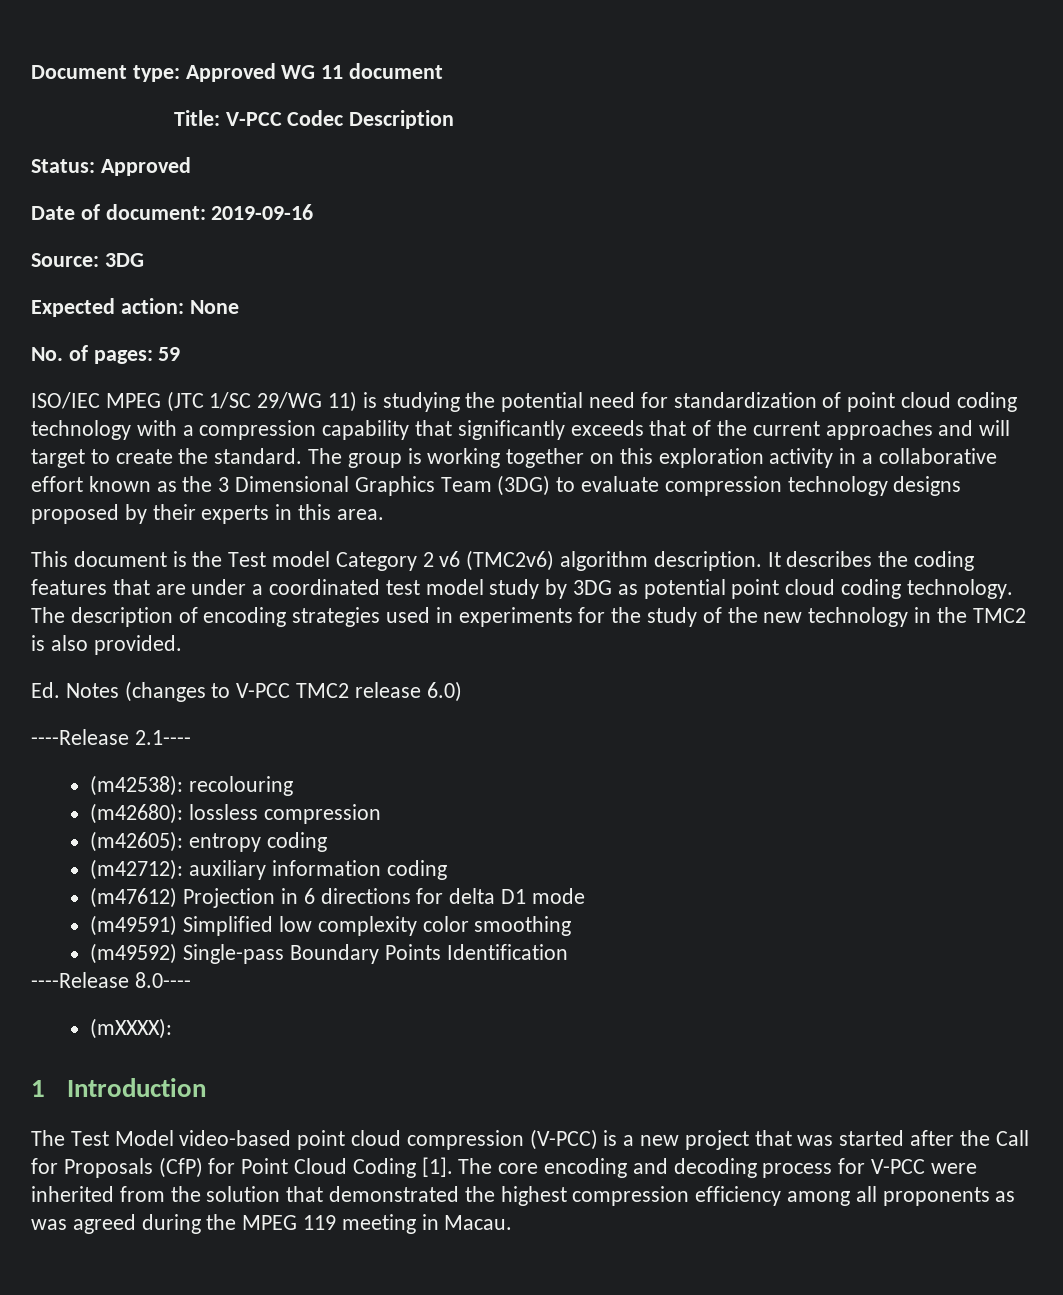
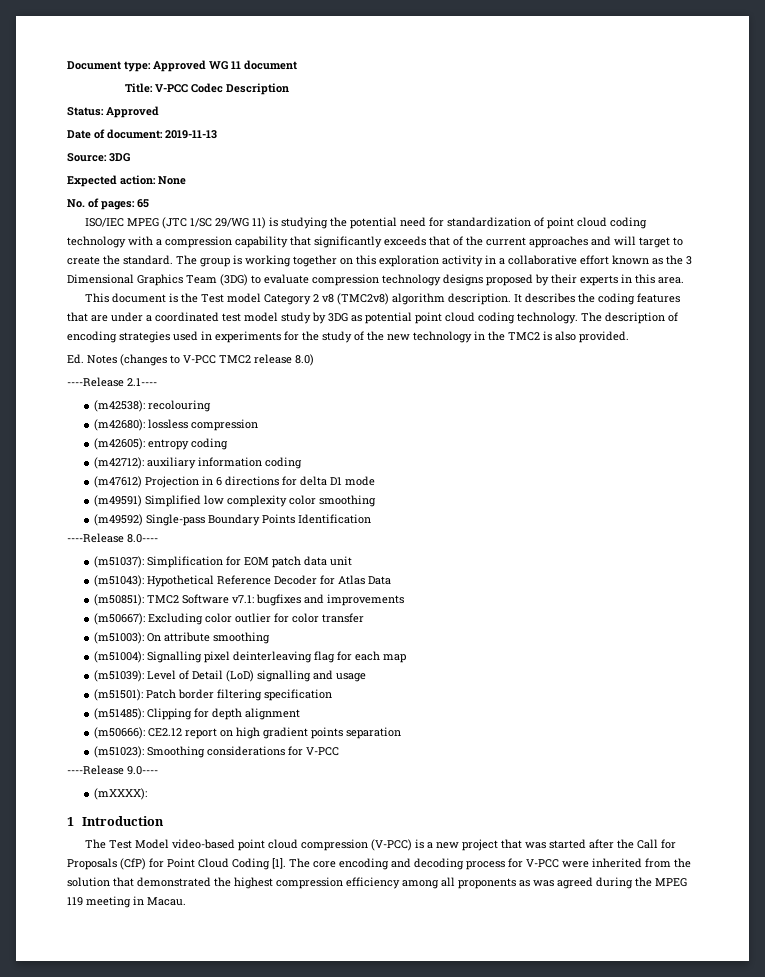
[211,204,314,220] 2019-09-16 -> [165,130,217,139] 2019-11-13
[158,347,181,361] 59 -> [137,199,149,208] 65
[439,550,555,571] v6 (TMC2v6) -> [321,293,389,305] v8 (TMC2v8)
[426,681,462,702] 6.0) -> [295,354,314,366] 8.0)
(191, 980) none -> [93,556,352,568] [93,575,391,587] [93,594,404,606] [93,613,364,625] [93,632,270,644] [93,651,406,663] [93,670,366,682] [93,689,332,701] [93,708,300,720] [93,727,401,739] [93,746,339,758] [67,765,158,775] // (m51037): Simplification for EOM patch data unit // (m51043): Hypothetical Reference Decoder for Atlas Data // (m50851): TMC2 Software v7.1: bugfixes and improvements // (m50667): Excluding color outlier for color transfer // (m51003): On attribute smoothing // (m51004): Signalling pixel deinterleaving flag for each map // (m51039): Level of Detail (LoD) signalling and usage // (m51501): Patch border filtering specification // (m51485): Clipping for depth alignment // (m50666): CE2.12 report on high gradient points separation // (m51023): Smoothing considerations for V-PCC // ----Release 9.0----

